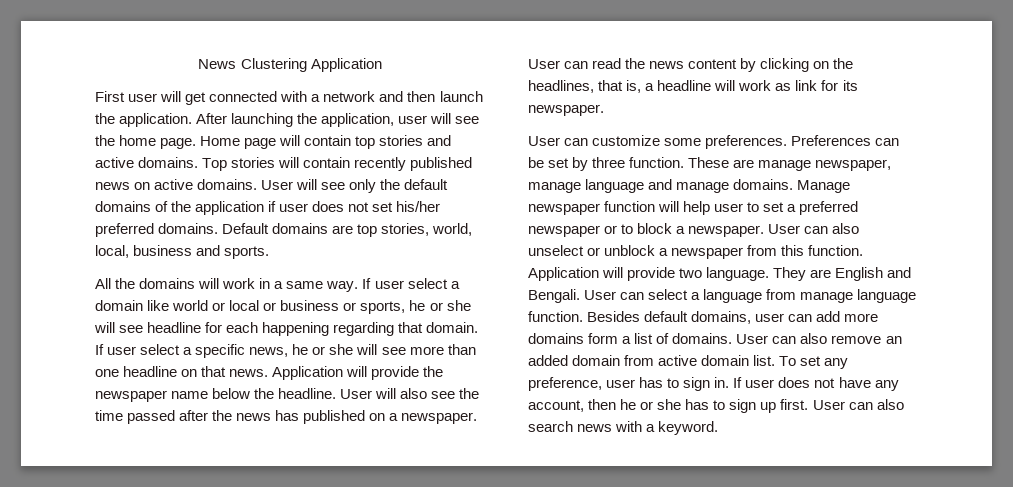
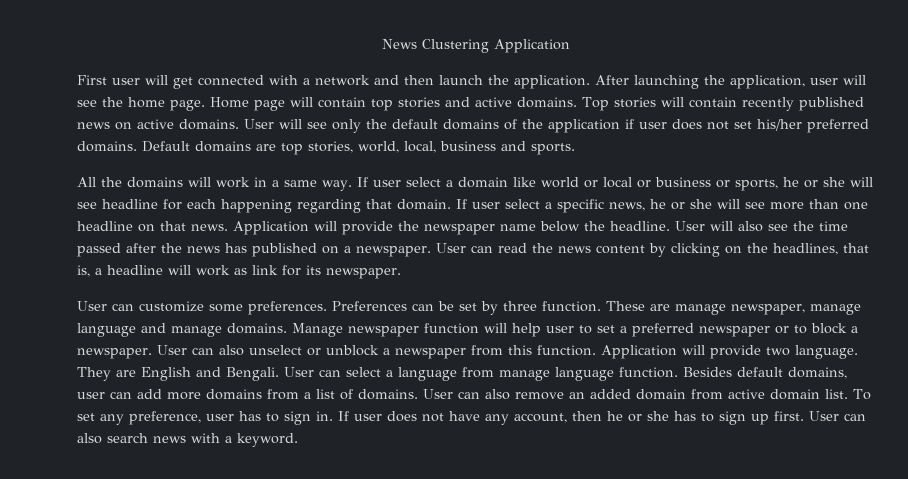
[588,333,619,344] form -> [267,389,299,400] from

